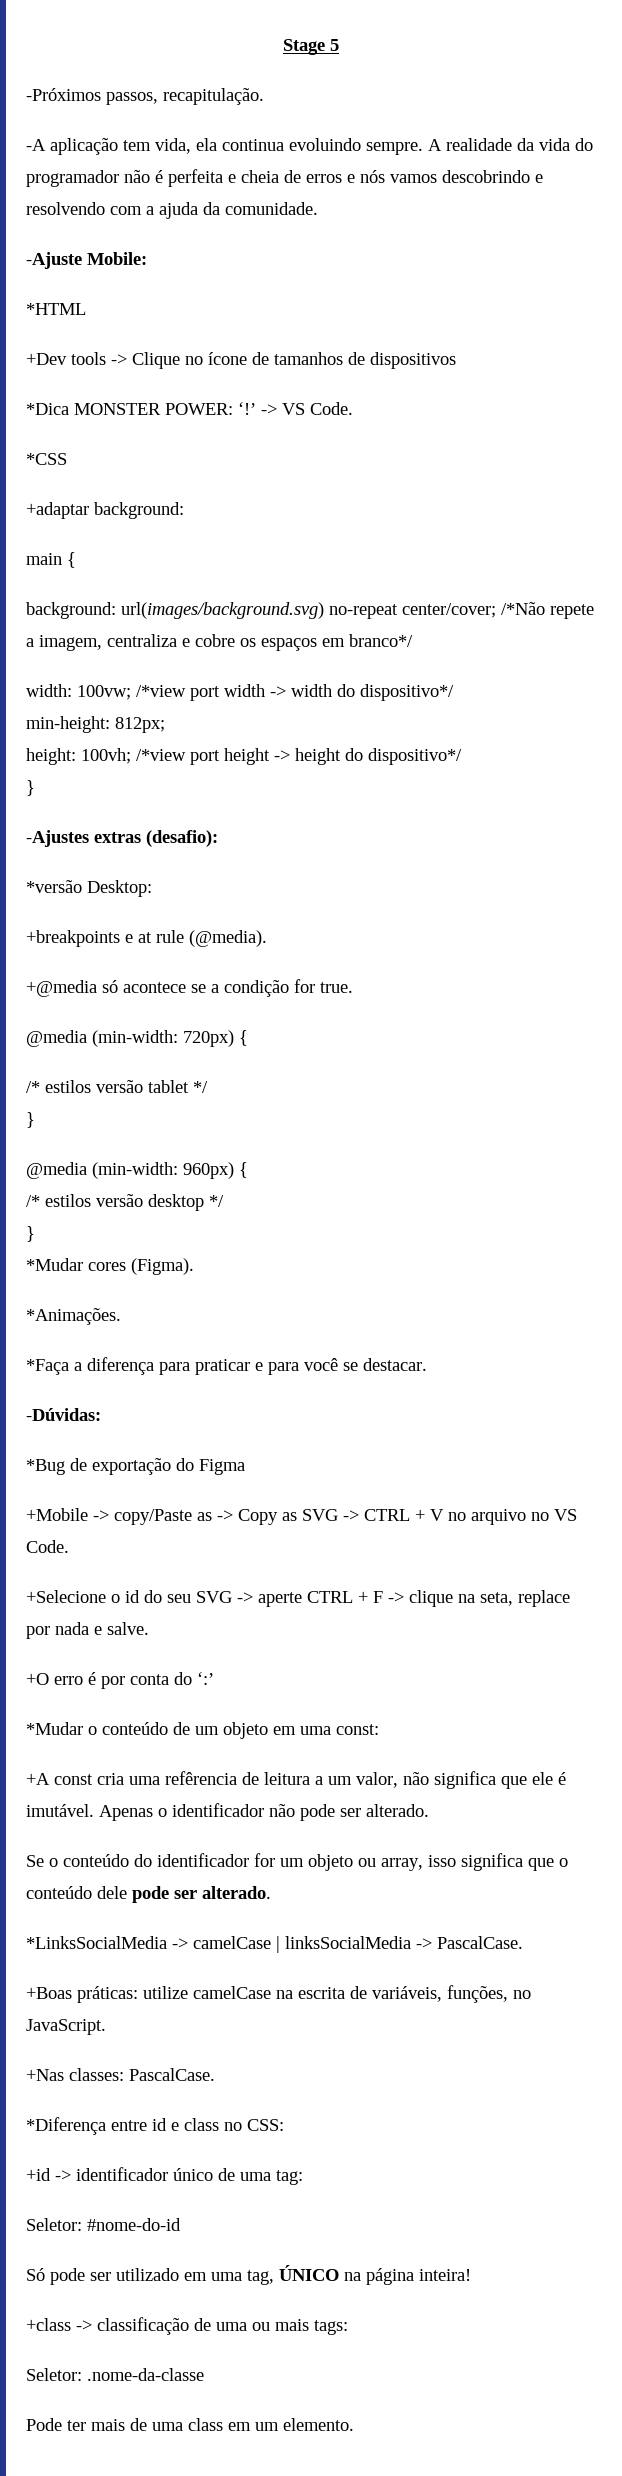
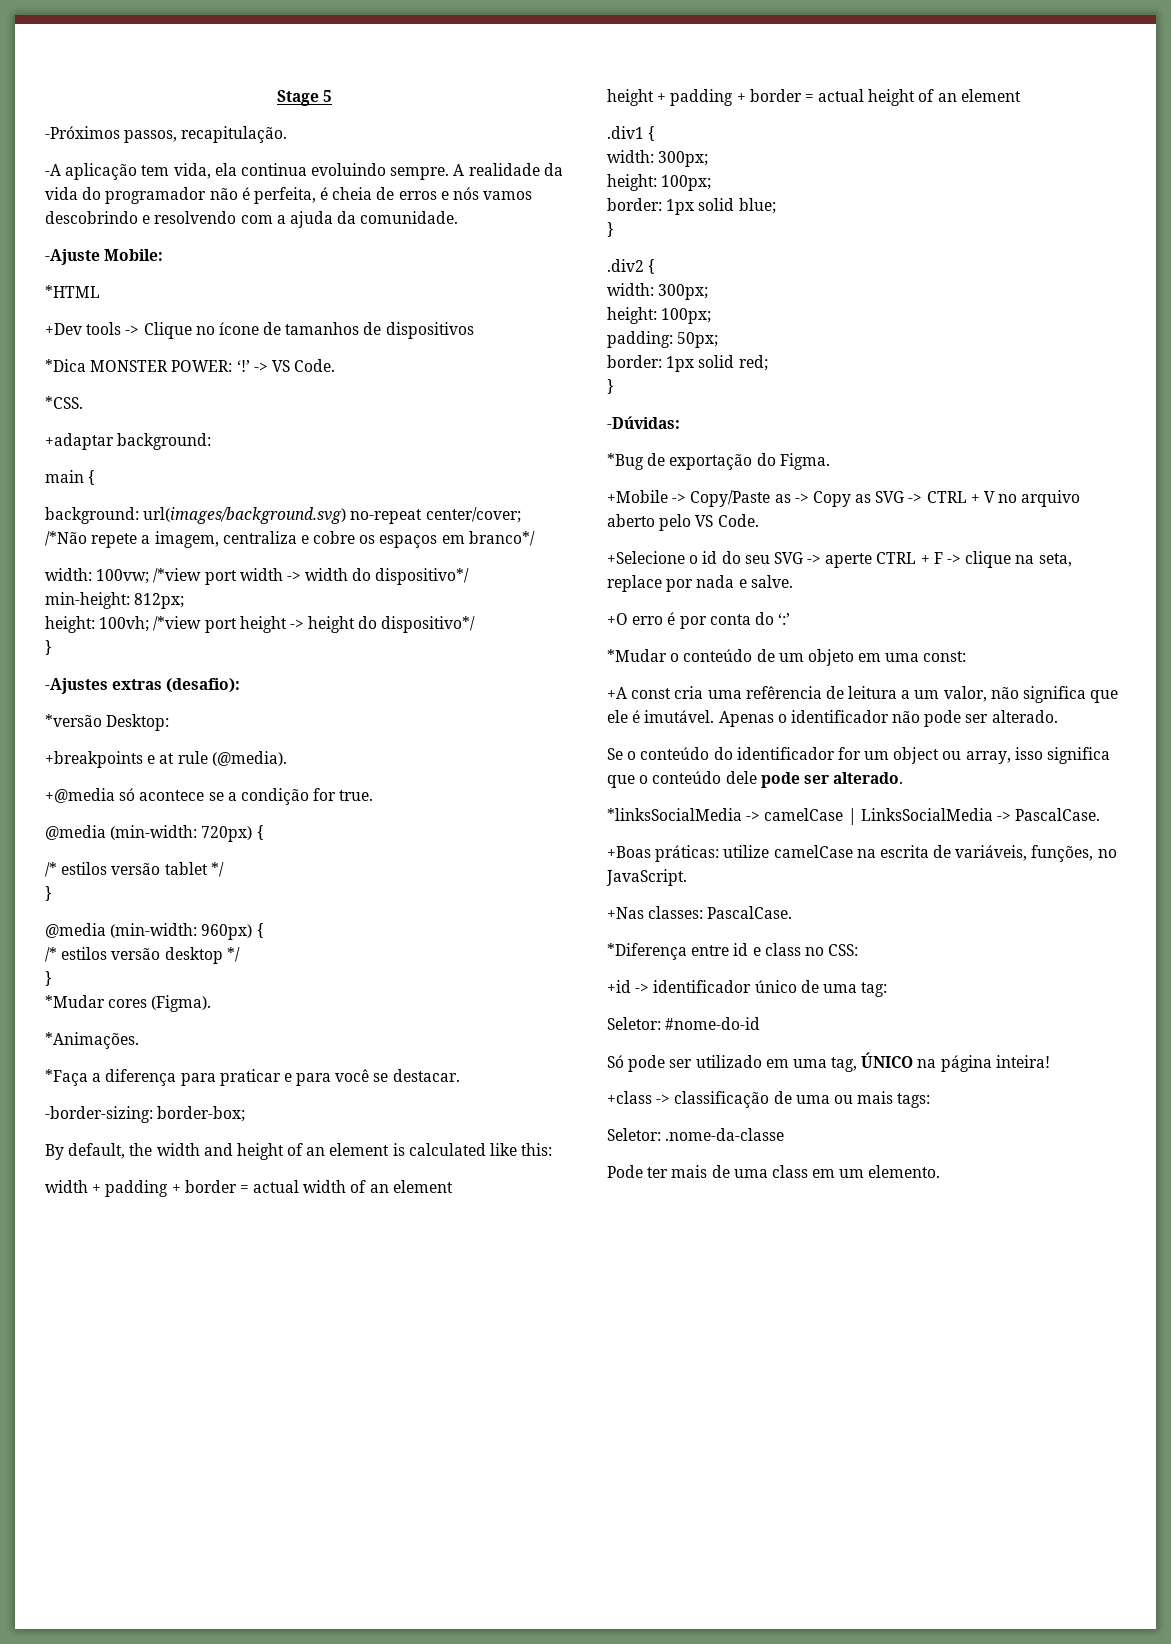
[168,169,236,187] perfeita e -> [253,187,329,204] perfeita, é
[26,453,67,465] *CSS -> [45,396,83,409] *CSS.
(427, 1364) none -> [45,1106,246,1123] [45,1143,553,1160] [45,1180,453,1197] [607,89,1021,106] [607,126,656,141] [607,150,709,167] [607,174,712,191] [607,198,776,215] [607,222,614,237] [607,259,656,274] [607,283,709,300] [607,307,712,324] [607,331,719,348] [607,355,768,372] [607,379,614,394] // -border-sizing: border-box; // By default, the width and height of an element is calculated like this: // width + padding + border = actual width of an element // height + padding + border = actual height of an element // .div1 { // width: 300px; // height: 100px; // border: 1px solid blue; // } // .div2 { // width: 300px; // height: 100px; // padding: 50px; // border: 1px solid red; // }
[199,1459,245,1475] Figma -> [779,453,830,470] Figma.
[114,1509,192,1525] copy/Paste -> [690,490,771,507] Copy/Paste
[531,1512,549,1521] no -> [607,514,692,531] aberto pelo
[308,1854,353,1871] objeto -> [893,747,940,764] object
[26,1936,167,1949] *LinksSocialMedia -> [607,808,742,821] *linksSocialMedia
[285,1936,411,1949] linksSocialMedia -> [860,808,993,821] LinksSocialMedia

